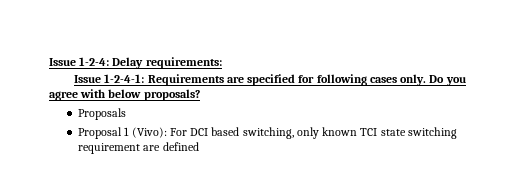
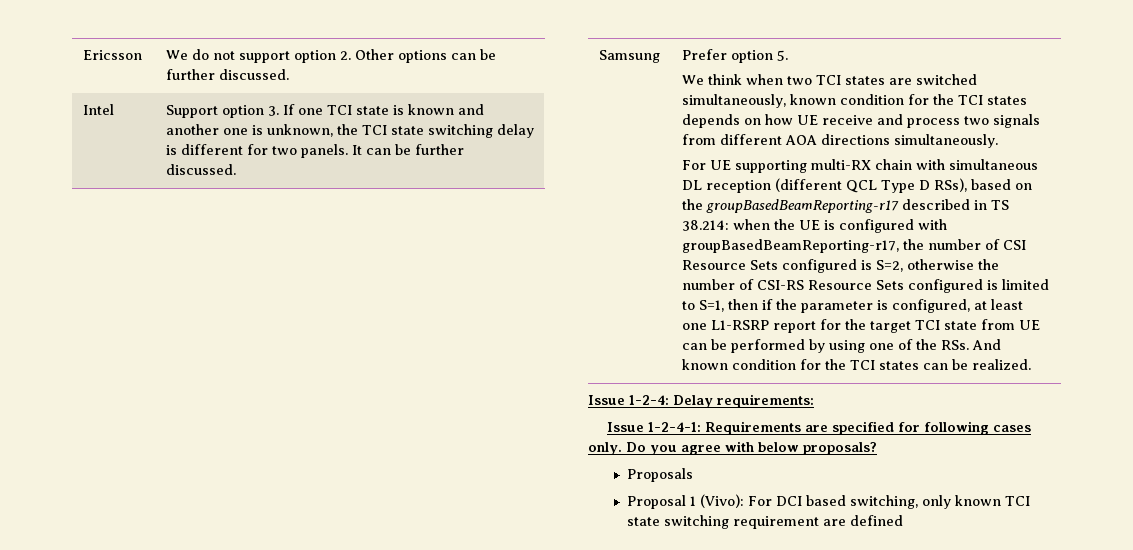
(49, 62) none -> [82,50,142,60] [165,49,496,63] [165,69,289,80] [82,104,114,115] [165,104,484,118] [165,124,534,138] [165,144,464,158] [165,164,236,175] [598,50,660,63] [681,49,788,63] [681,74,977,85] [681,94,1027,108] [681,114,1040,128] [681,134,998,148] [681,159,1038,173] [681,178,1032,193] [681,199,1009,213] [681,219,947,233] [681,239,1026,253] [681,259,999,273] [681,279,1049,293] [681,299,1023,313] [681,319,1040,333] [681,339,1001,353] [681,359,1031,370] Ericsson | We do not support option 2. Other options can be further discussed. // Intel | Support option 3. If one TCI state is known and another one is unknown, the TCI state switching delay is different for two panels. It can be further discussed. // Samsung | Prefer option 5. // We think when two TCI states are switched simultaneously, known condition for the TCI states depends on how UE receive and process two signals from different AOA directions simultaneously. // For UE supporting multi-RX chain with simultaneous DL reception (different QCL Type D RSs), based on the groupBasedBeamReporting-r17 described in TS 38.214: when the UE is configured with groupBasedBeamReporting-r17, the number of CSI Resource Sets configured is S=2, otherwise the number of CSI-RS Resource Sets configured is limited to S=1, then if the parameter is configured, at least one L1-RSRP report for the target TCI state from UE can be performed by using one of the RSs. And known condition for the TCI states can be realized. //

